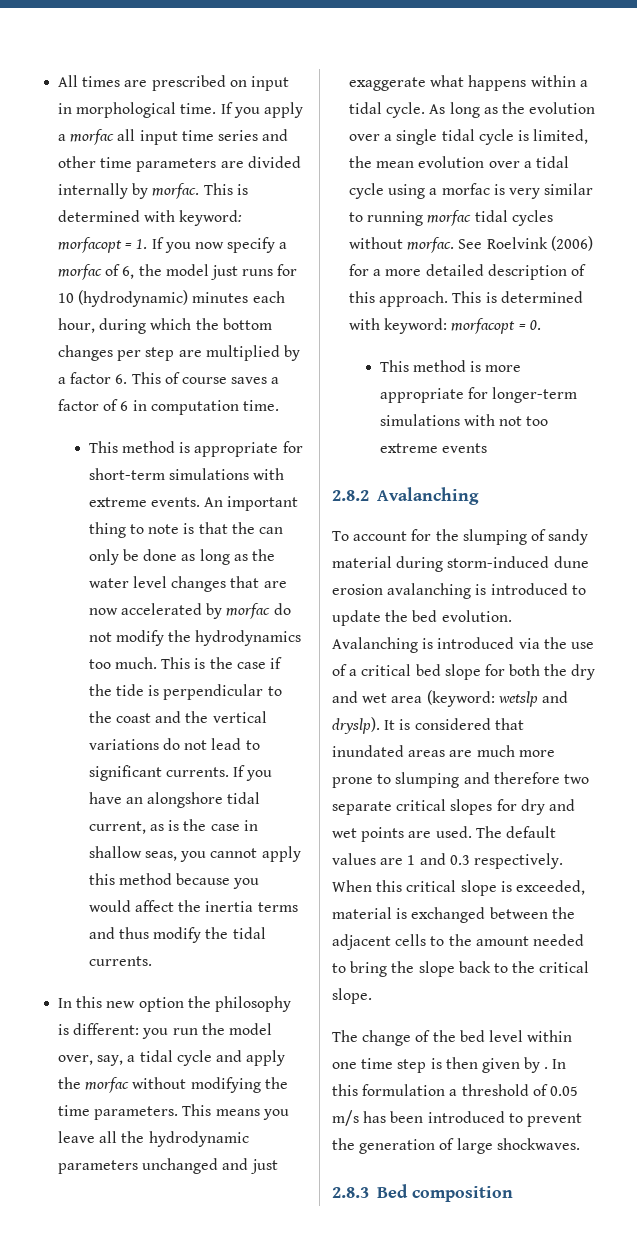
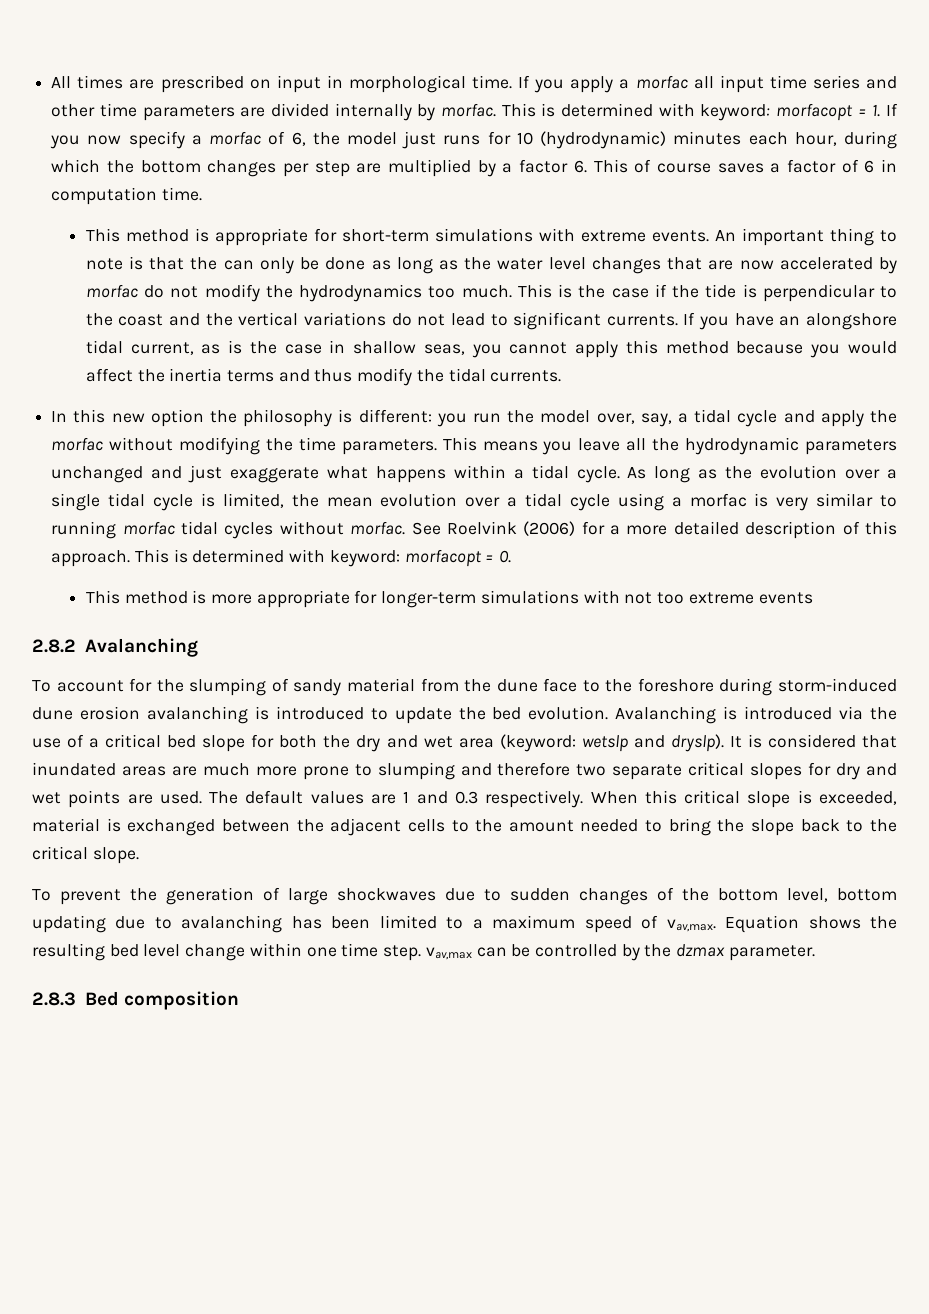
(392, 562) none -> [420,678,714,692] from the dune face to the foreshore
[332,1030,573,1046] [332,1057,567,1073] [332,1084,578,1096] [332,1110,523,1126] The change of the bed level within one time step is then given by . In this formulation a threshold of 0.05 m/s has been introduced to -> [32,889,51,901] To
[496,1138,580,1150] shockwaves. -> [337,887,897,905] [32,915,897,933] [32,943,815,961] shockwaves due to sudden changes of the bottom level, bottom updating due to avalanching has been limited to a maximum speed of vav,max. Equation shows the resulting bed level change within one time step. vav,max can be controlled by the dzmax parameter.

